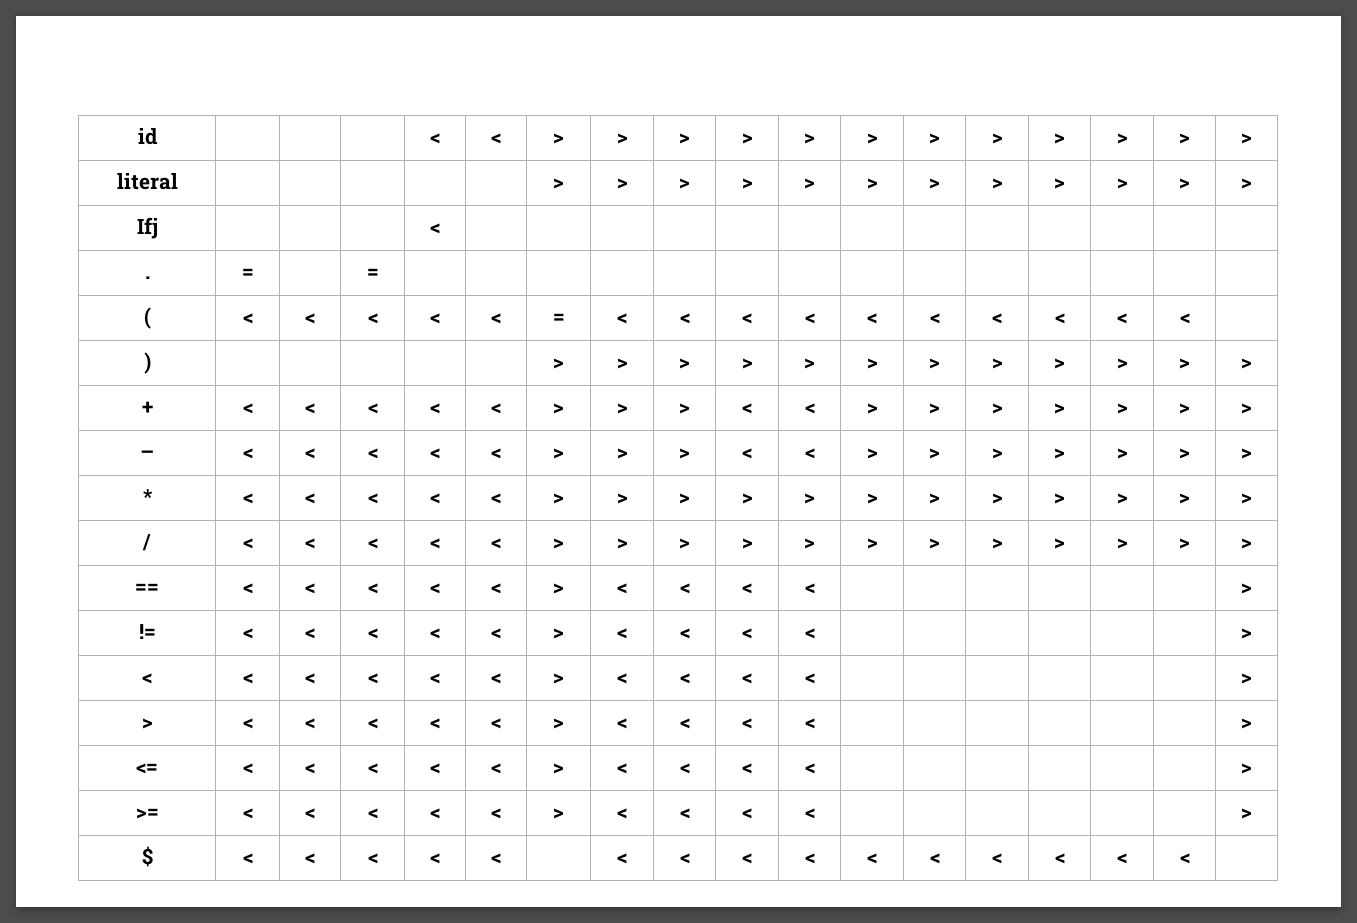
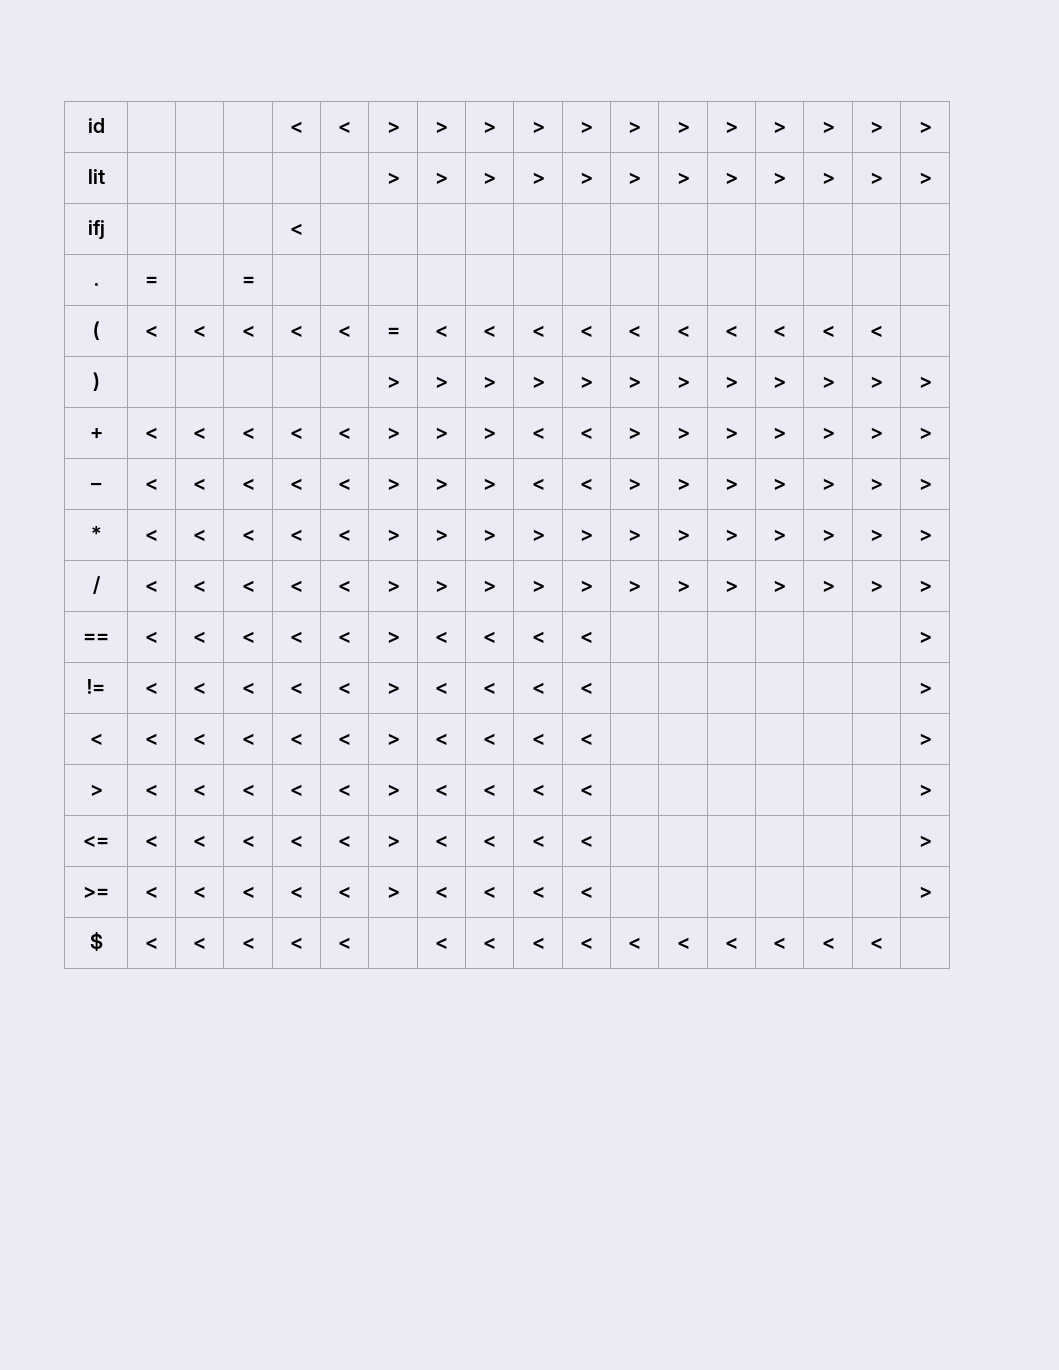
[116,173,178,190] literal -> [87,169,105,184] lit
[136,217,158,239] Ifj -> [87,220,105,240] ifj

